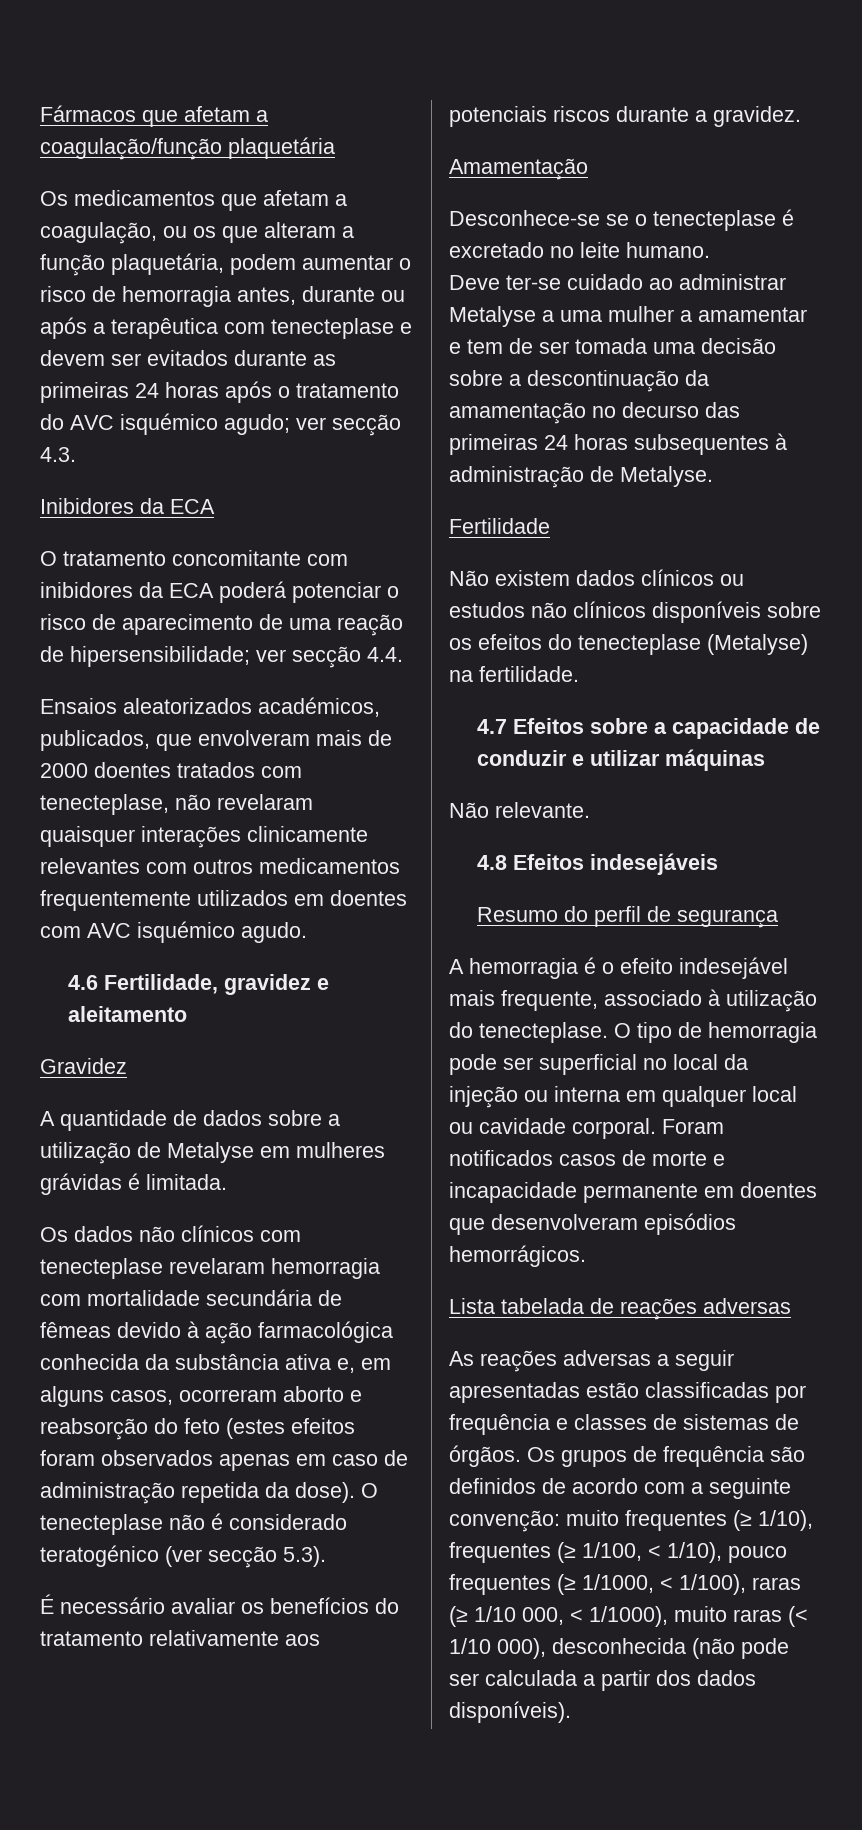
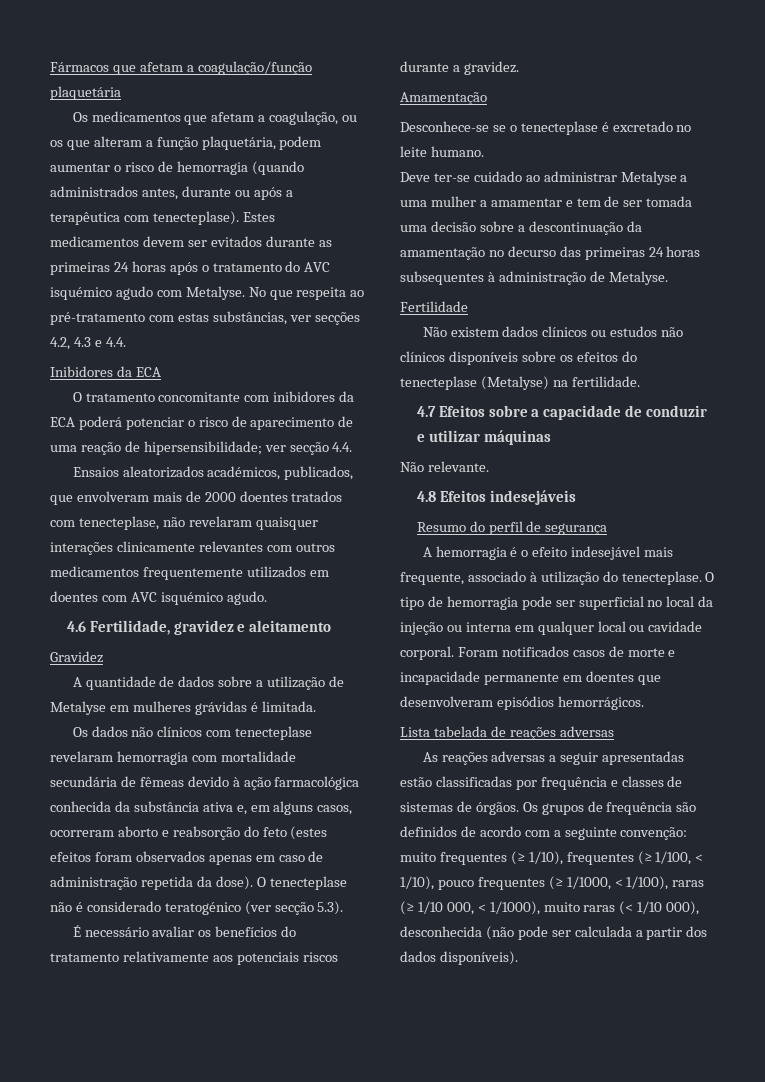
(231, 296) none -> [251,161,304,175] [50,186,138,197] (quando administrados
[271,318,412,339] tenecteplase e -> [152,211,275,225] [50,236,139,247] tenecteplase). Estes medicamentos
[224,414,401,436] [40,447,76,462] agudo; ver secção 4.3. -> [115,286,365,300] [50,311,360,325] [50,337,126,350] agudo com Metalyse. No que respeita ao pré-tratamento com estas substâncias, ver secções 4.2, 4.3 e 4.4.

